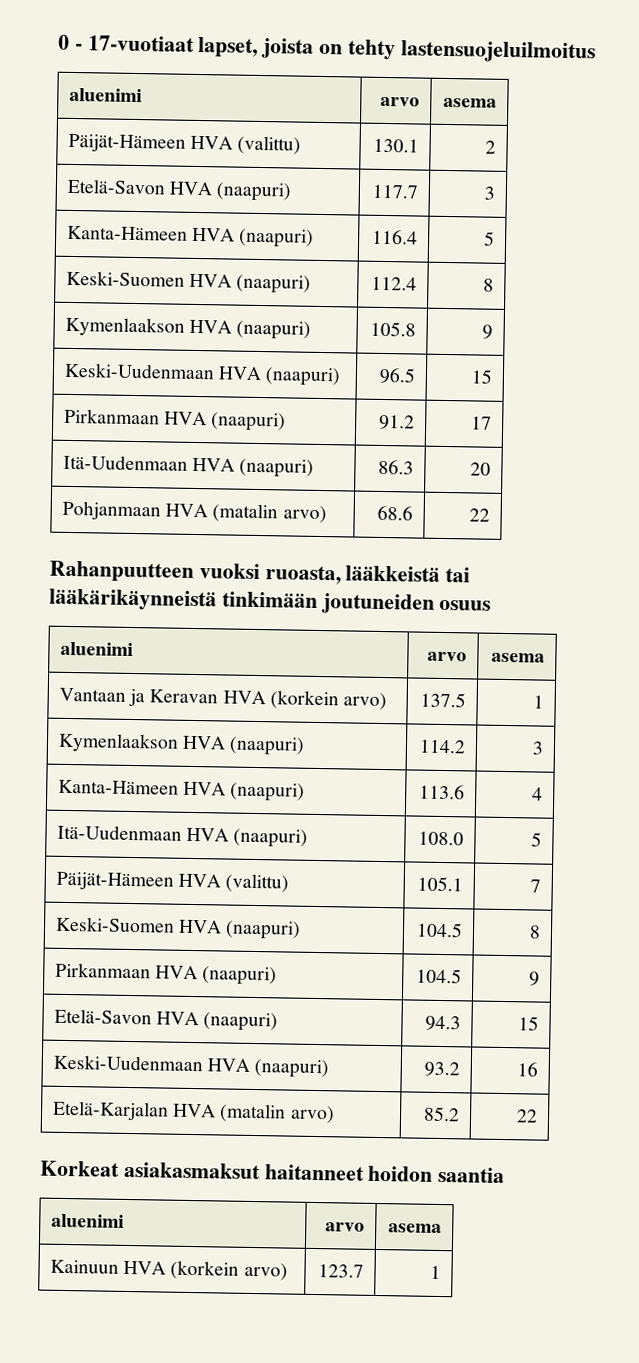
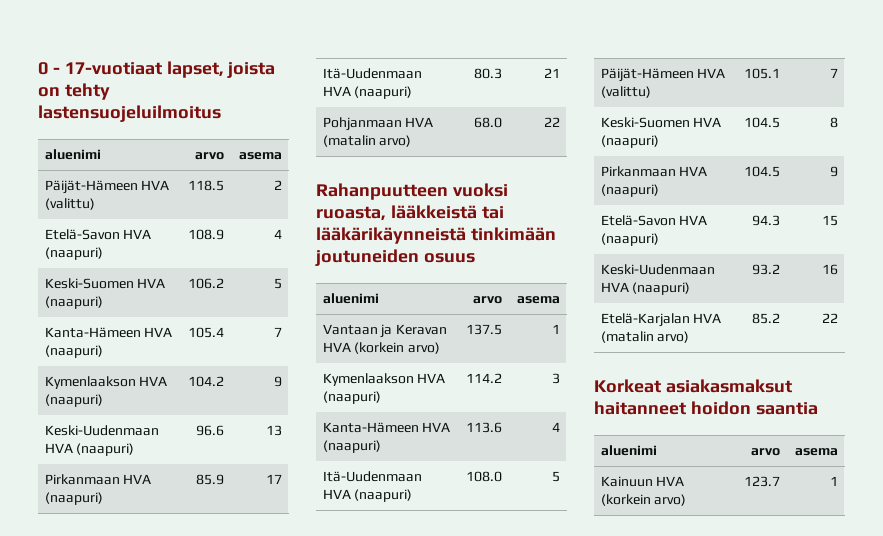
[373,138,420,153] 130.1 -> [188,180,225,191] 118.5
[372,184,419,199] [484,186,496,200] [66,225,315,248] [372,229,419,245] [484,231,496,246] [65,270,312,294] [371,276,418,291] [483,278,495,292] [64,316,312,340] [370,321,417,337] 117.7 | 3 // Kanta-Hämeen HVA (naapuri) | 116.4 | 5 // Keski-Suomen HVA (naapuri) | 112.4 | 8 // Kymenlaakson HVA (naapuri) | 105.8 -> [188,229,225,240] [274,229,283,239] [44,278,166,289] [44,296,103,309] [188,278,225,289] [274,278,283,289] [44,327,173,338] [44,345,103,358] [188,327,225,338] [274,327,283,337] [44,376,168,389] [44,394,103,407] [188,376,225,387] 108.9 | 4 // Keski-Suomen HVA (naapuri) | 106.2 | 5 // Kanta-Hämeen HVA (naapuri) | 105.4 | 7 // Kymenlaakson HVA (naapuri) | 104.2
[379,367,417,384] [471,369,494,384] [63,408,287,432] [379,414,416,430] 96.5 | 15 // Pirkanmaan HVA (naapuri) | 91.2 -> [196,425,225,436] [266,425,283,436] [44,474,152,485] [44,492,103,505] [196,474,225,485] 96.6 | 13 // Pirkanmaan HVA (naapuri) | 85.9
[378,459,415,475] [470,462,492,476] 86.3 | 20 -> [474,68,503,79] [544,68,561,78] 80.3 | 21
[377,505,414,521] 68.6 -> [474,117,503,128] 68.0

